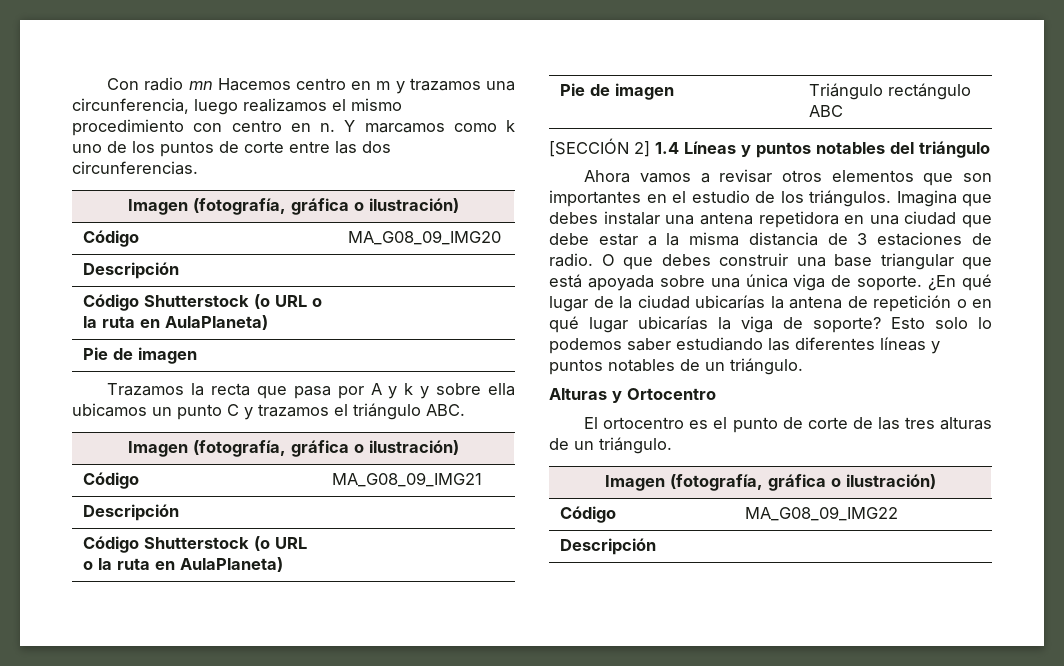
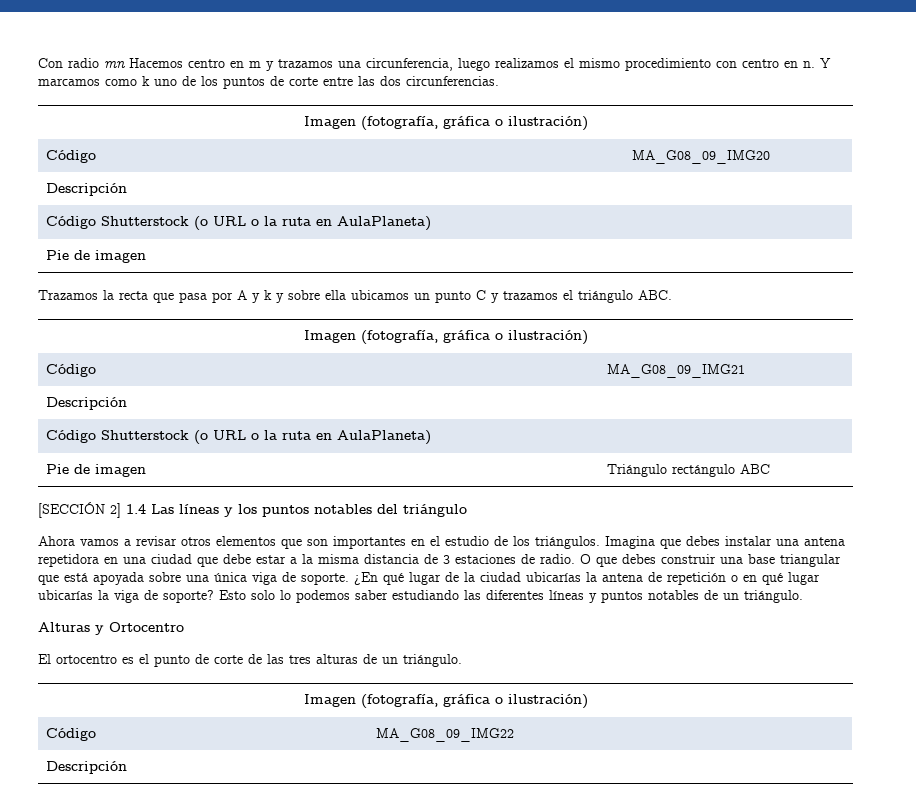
[684,141,751,157] Líneas y -> [151,504,257,517] Las líneas y los

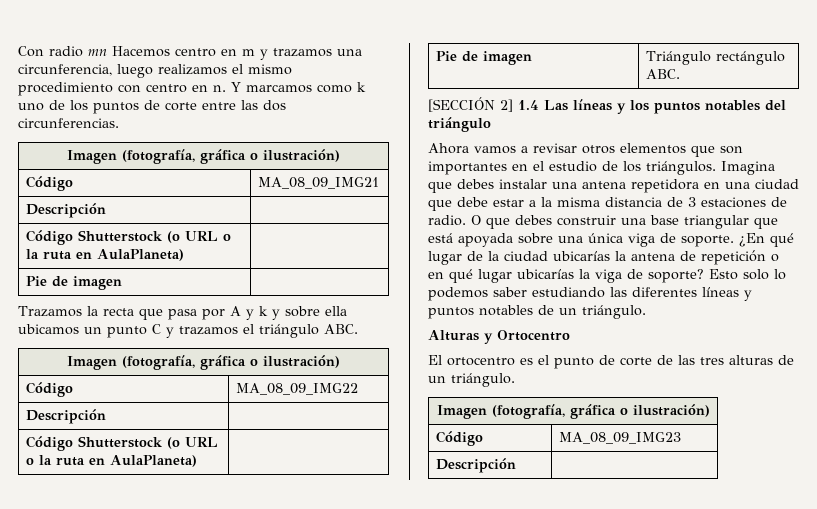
[632,150,771,164] MA_G08_09_IMG20 -> [257,177,379,189] MA_08_09_IMG21
[607,364,746,378] MA_G08_09_IMG21 -> [235,383,358,395] MA_08_09_IMG22
[740,464,771,474] ABC -> [645,69,680,79] ABC.
[376,728,515,742] MA_G08_09_IMG22 -> [558,432,681,444] MA_08_09_IMG23

